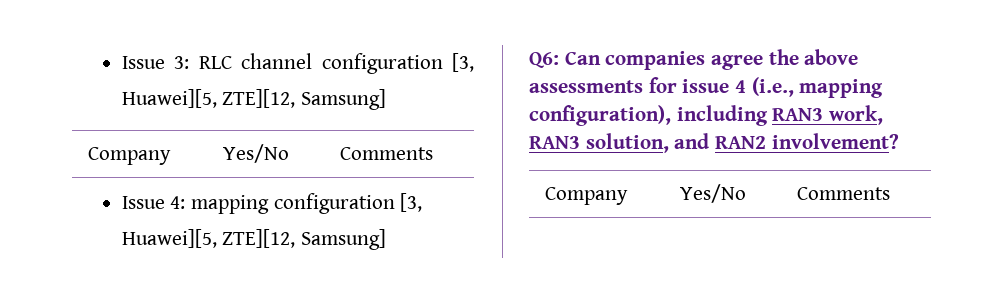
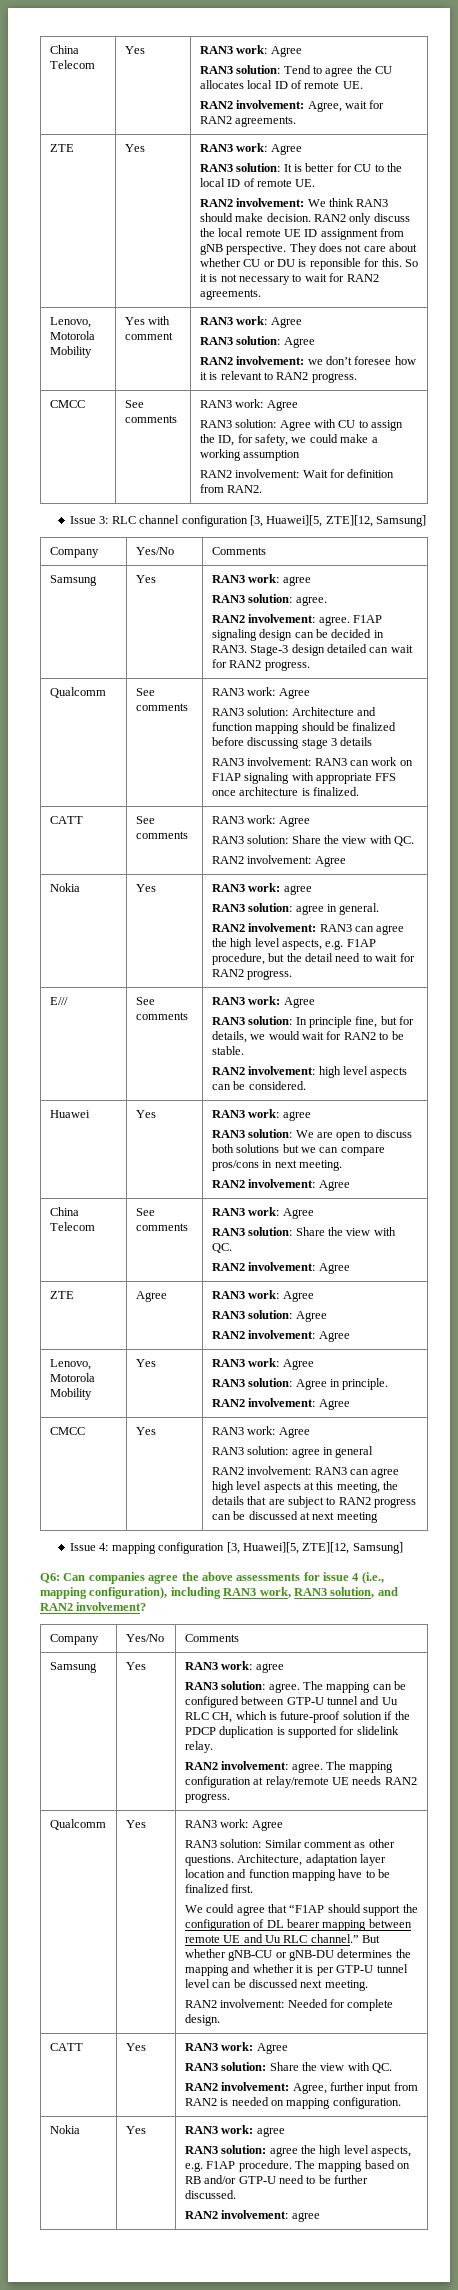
(121, 62) none -> [49,45,79,54] [49,60,95,69] [124,46,145,54] [199,45,302,57] [199,65,393,77] [199,80,363,89] [199,100,385,112] [199,116,297,127] [49,144,74,152] [124,144,145,152] [199,143,302,155] [199,163,402,172] [199,178,316,187] [199,198,389,207] [199,213,410,225] [199,228,405,240] [199,243,418,255] [199,258,418,270] [199,273,379,285] [199,289,261,300] [49,317,91,328] [49,331,95,340] [49,346,92,358] [124,316,171,325] [124,332,173,340] [199,316,302,328] [199,336,315,348] [199,356,416,365] [199,371,357,383] [49,400,85,408] [124,400,144,408] [124,415,177,423] [199,399,298,411] [199,419,404,431] [199,434,378,446] [199,449,301,461] [199,469,395,478] [199,484,263,493] China Telecom | Yes | RAN3 work: Agree // RAN3 solution: Tend to agree the CU allocates local ID of remote UE. // RAN2 involvement: Agree, wait for RAN2 agreements. // ZTE | Yes | RAN3 work: Agree // RAN3 solution: It is better for CU to the local ID of remote UE. // RAN2 involvement: We think RAN3 should make decision. RAN2 only discuss the local remote UE ID assignment from gNB perspective. They does not care about whether CU or DU is reponsible for this. So it is not necessary to wait for RAN2 agreements. // Lenovo, Motorola Mobility | Yes with comment | RAN3 work: Agree // RAN3 solution: Agree // RAN2 involvement: we don’t foresee how it is relevant to RAN2 progress. // CMCC | See comments | RAN3 work: Agree // RAN3 solution: Agree with CU to assign the ID, for safety, we could make a working assumption // RAN2 involvement: Wait for definition from RAN2. //
(433, 153) none -> [49,575,97,586] [135,575,156,583] [211,574,311,586] [211,594,327,606] [211,614,383,626] [211,629,384,641] [211,644,413,656] [211,659,310,671] [49,687,106,698] [135,688,155,696] [135,703,188,711] [211,687,310,699] [211,707,377,716] [211,722,397,734] [211,737,373,749] [211,757,413,766] [211,772,397,784] [211,787,360,796] [49,816,83,824] [135,816,155,824] [135,831,188,839] [211,815,310,827] [211,835,415,846] [211,855,346,867] [49,883,80,892] [135,884,156,892] [211,883,312,895] [211,903,380,915] [211,923,405,935] [211,938,376,950] [211,953,415,965] [211,969,293,980] [49,997,68,1005] [135,997,155,1005] [135,1012,188,1020] [211,996,315,1008] [211,1016,415,1028] [211,1031,404,1043] [211,1046,244,1055] [211,1066,408,1078] [211,1081,306,1090] [49,1110,90,1118] [135,1110,156,1118] [211,1109,311,1121] [211,1129,413,1141] [211,1144,385,1156] [211,1160,343,1171] [211,1179,350,1191] [49,1207,79,1216] [49,1222,95,1231] [135,1208,155,1216] [135,1223,188,1231] [211,1207,314,1219] [211,1227,396,1236] [211,1243,232,1253] [211,1262,350,1274] [49,1291,74,1299] [135,1291,167,1302] [211,1290,314,1302] [211,1310,327,1322] [211,1330,350,1342] [49,1359,91,1370] [49,1373,95,1382] [49,1388,92,1400] [135,1359,156,1367] [211,1358,314,1370] [211,1378,389,1390] [211,1398,350,1410] [49,1427,85,1435] [135,1427,156,1435] [211,1426,310,1438] [211,1446,374,1458] [211,1466,400,1478] [211,1481,399,1493] [211,1496,417,1508] [211,1511,378,1523] // Samsung | Yes | RAN3 work: agree // RAN3 solution: agree. // RAN2 involvement: agree. F1AP signaling design can be decided in RAN3. Stage-3 design detailed can wait for RAN2 progress. // Qualcomm | See comments | RAN3 work: Agree // RAN3 solution: Architecture and function mapping should be finalized before discussing stage 3 details // RAN3 involvement: RAN3 can work on F1AP signaling with appropriate FFS once architecture is finalized. // CATT | See comments | RAN3 work: Agree // RAN3 solution: Share the view with QC. // RAN2 involvement: Agree // Nokia | Yes | RAN3 work: agree // RAN3 solution: agree in general. // RAN2 involvement: RAN3 can agree the high level aspects, e.g. F1AP procedure, but the detail need to wait for RAN2 progress. // E/// | See comments | RAN3 work: Agree // RAN3 solution: In principle fine, but for details, we would wait for RAN2 to be stable. // RAN2 involvement: high level aspects can be considered. // Huawei | Yes | RAN3 work: agree // RAN3 solution: We are open to discuss both solutions but we can compare pros/cons in next meeting. // RAN2 involvement: Agree // China Telecom | See comments | RAN3 work: Agree // RAN3 solution: Share the view with QC. // RAN2 involvement: Agree // ZTE | Agree | RAN3 work: Agree // RAN3 solution: Agree // RAN2 involvement: Agree // Lenovo, Motorola Mobility | Yes | RAN3 work: Agree // RAN3 solution: Agree in principle. // RAN2 involvement: Agree // CMCC | Yes | RAN3 work: Agree // RAN3 solution: agree in general // RAN2 involvement: RAN3 can agree high level aspects at this meeting, the details that are subject to RAN2 progress can be discussed at next meeting
(890, 193) none -> [49,1662,97,1673] [125,1662,146,1670] [184,1661,284,1673] [184,1681,407,1693] [184,1696,398,1708] [184,1711,410,1723] [184,1726,399,1738] [184,1741,213,1753] [184,1761,394,1773] [184,1776,417,1788] [184,1793,230,1803] [49,1819,106,1830] [125,1820,146,1828] [184,1819,283,1831] [184,1839,395,1848] [184,1854,387,1866] [184,1869,391,1881] [184,1884,254,1893] [184,1904,418,1916] [184,1919,412,1931] [184,1934,381,1943] [184,1949,411,1961] [184,1964,408,1976] [184,1979,368,1991] [184,1999,394,2011] [184,2014,220,2026] [49,2043,83,2051] [125,2043,146,2051] [184,2042,288,2054] [184,2062,393,2073] [184,2082,418,2094] [184,2097,401,2109] [49,2125,80,2134] [125,2126,146,2134] [184,2125,285,2137] [184,2145,412,2157] [184,2160,411,2172] [184,2175,369,2184] [184,2190,236,2199] [184,2210,320,2222] // Samsung | Yes | RAN3 work: agree // RAN3 solution: agree. The mapping can be configured between GTP-U tunnel and Uu RLC CH, which is future-proof solution if the PDCP duplication is supported for slidelink relay. // RAN2 involvement: agree. The mapping configuration at relay/remote UE needs RAN2 progress. // Qualcomm | Yes | RAN3 work: Agree // RAN3 solution: Similar comment as other questions. Architecture, adaptation layer location and function mapping have to be finalized first. // We could agree that “F1AP should support the configuration of DL bearer mapping between remote UE and Uu RLC channel.” But whether gNB-CU or gNB-DU determines the mapping and whether it is per GTP-U tunnel level can be discussed next meeting. // RAN2 involvement: Needed for complete design. // CATT | Yes | RAN3 work: Agree // RAN3 solution: Share the view with QC. // RAN2 involvement: Agree, further input from RAN2 is needed on mapping configuration. // Nokia | Yes | RAN3 work: agree // RAN3 solution: agree the high level aspects, e.g. F1AP procedure. The mapping based on RB and/or GTP-U need to be further discussed. // RAN2 involvement: agree

